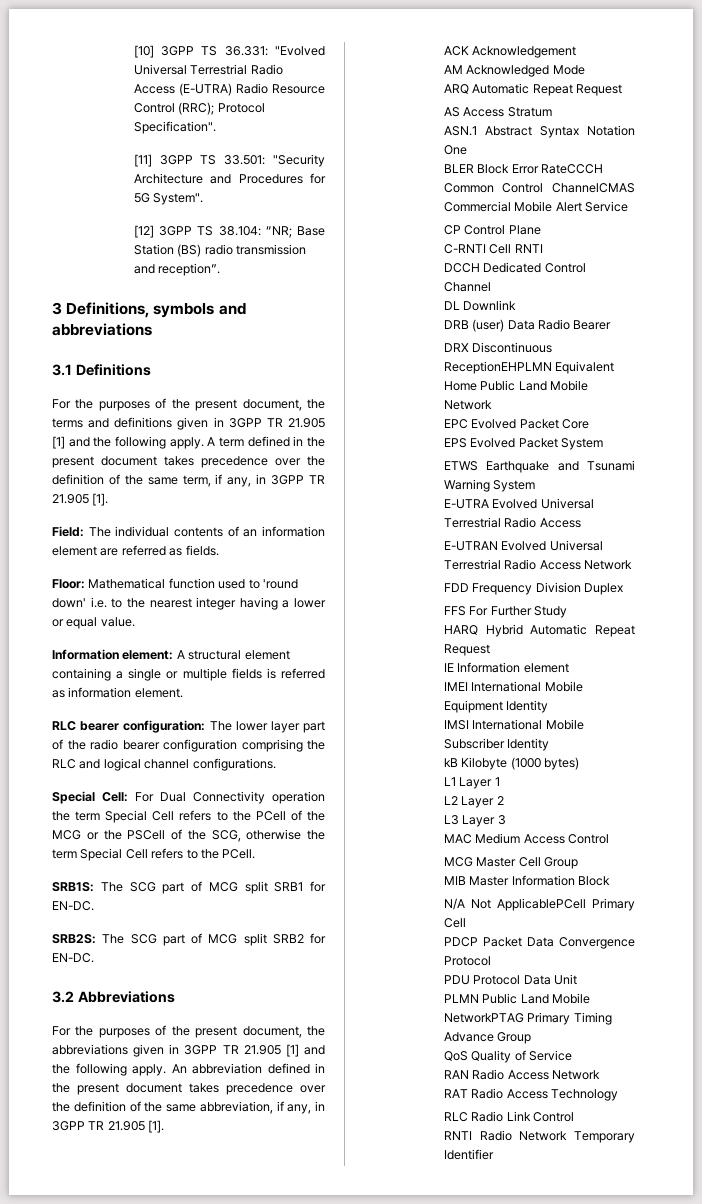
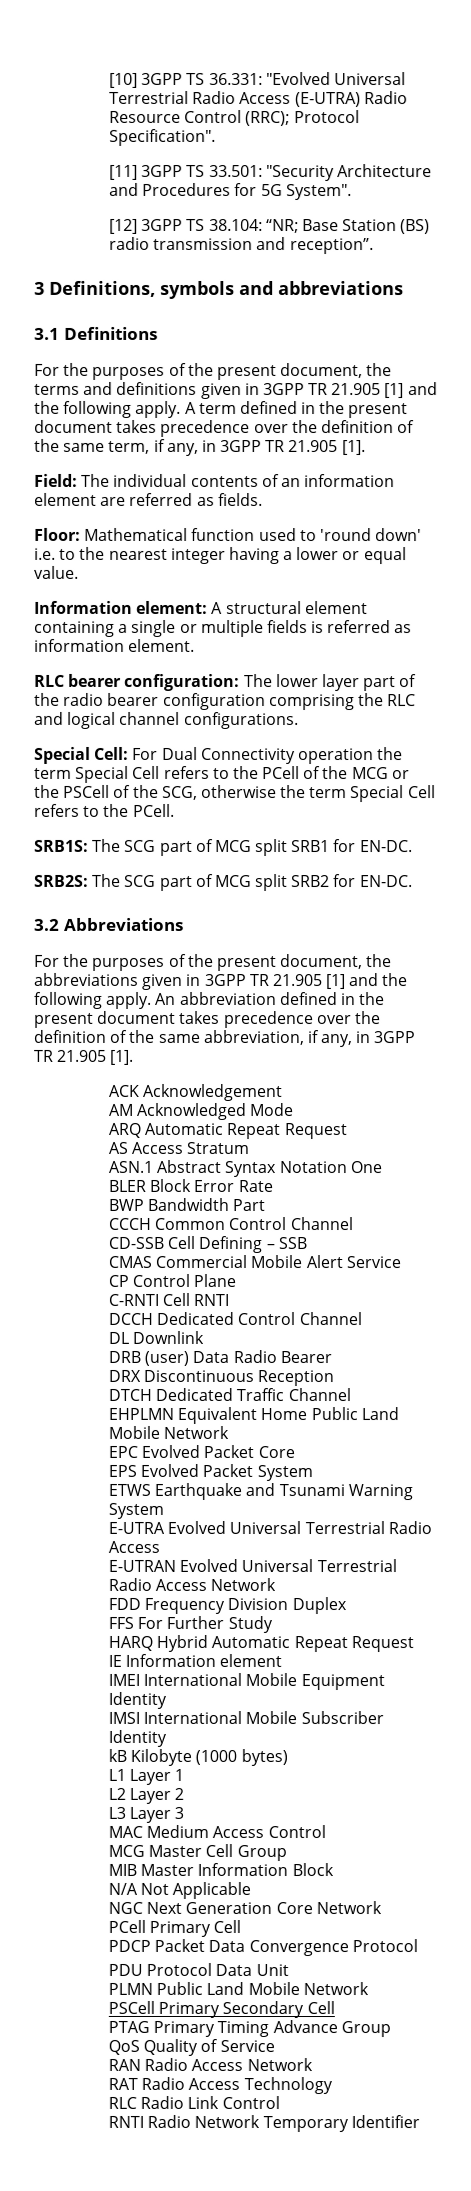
[541,164,604,174] [443,183,635,193] RateCCCH Common Control ChannelCMAS -> [237,1180,273,1193] [108,1197,266,1212] [108,1216,353,1231] [108,1235,307,1254] [108,1255,153,1268] Rate // BWP Bandwidth Part // CCCH Common Control Channel // CD-SSB Cell Defining – SSB // CMAS
[443,361,552,374] ReceptionEHPLMN -> [257,1370,335,1387] [108,1387,351,1402] [108,1407,175,1420] Reception // DTCH Dedicated Traffic Channel // EHPLMN
[496,898,586,911] ApplicablePCell -> [172,1881,252,1900] [108,1901,382,1915] [108,1919,147,1933] Applicable // NGC Next Generation Core Network // PCell
[443,1013,524,1023] NetworkPTAG -> [302,1982,369,1996] [108,2000,335,2019] [108,2020,151,2033] Network // PSCell Primary Secondary Cell // PTAG

